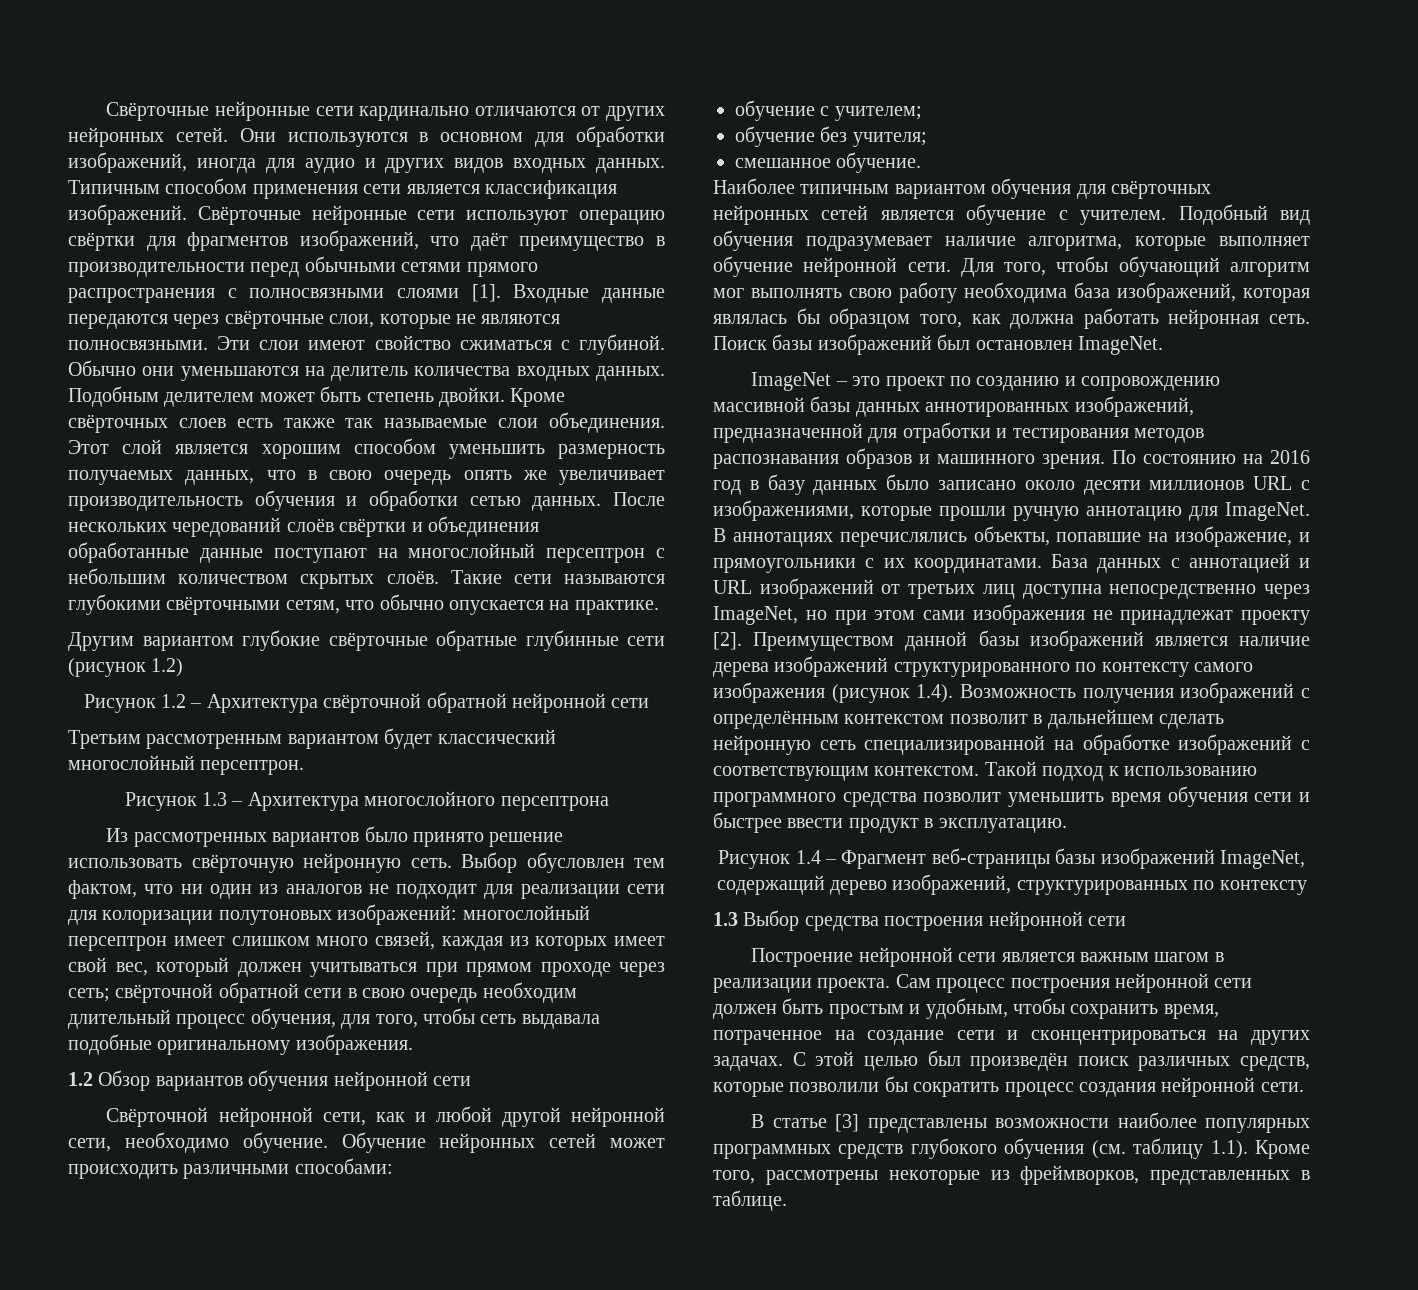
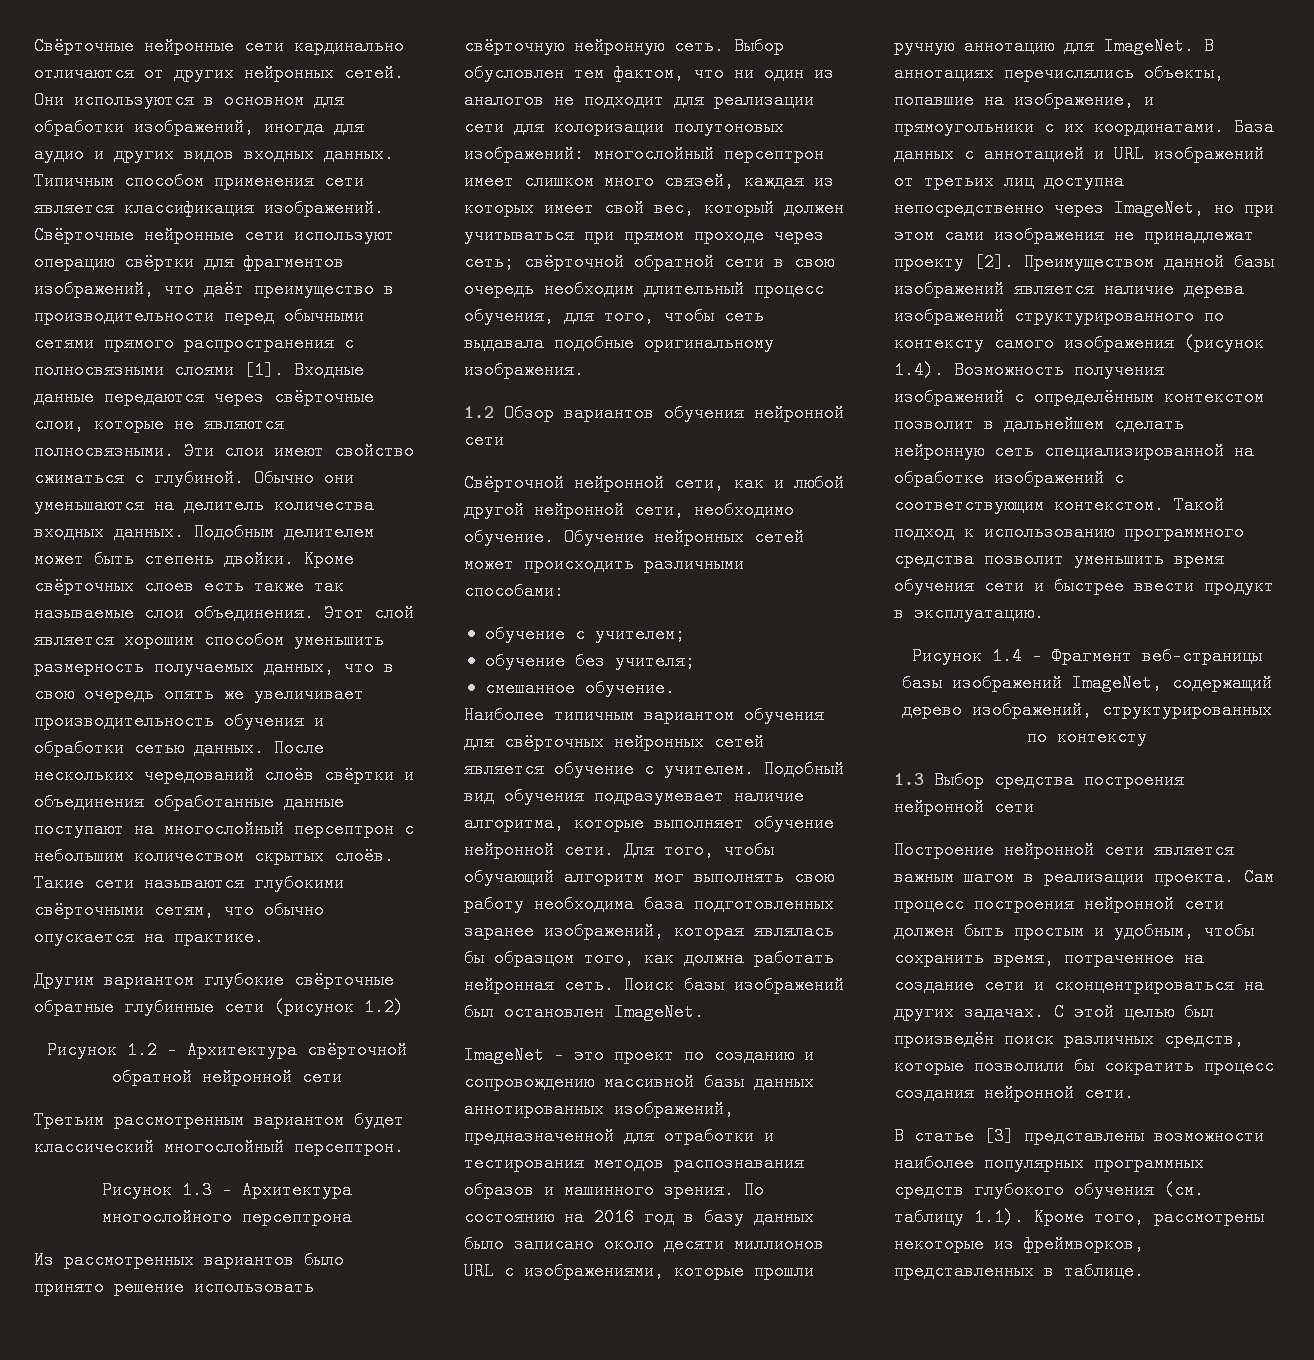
(1110, 290) none -> [694,897,834,913] [464,924,534,940] подготовленных заранее

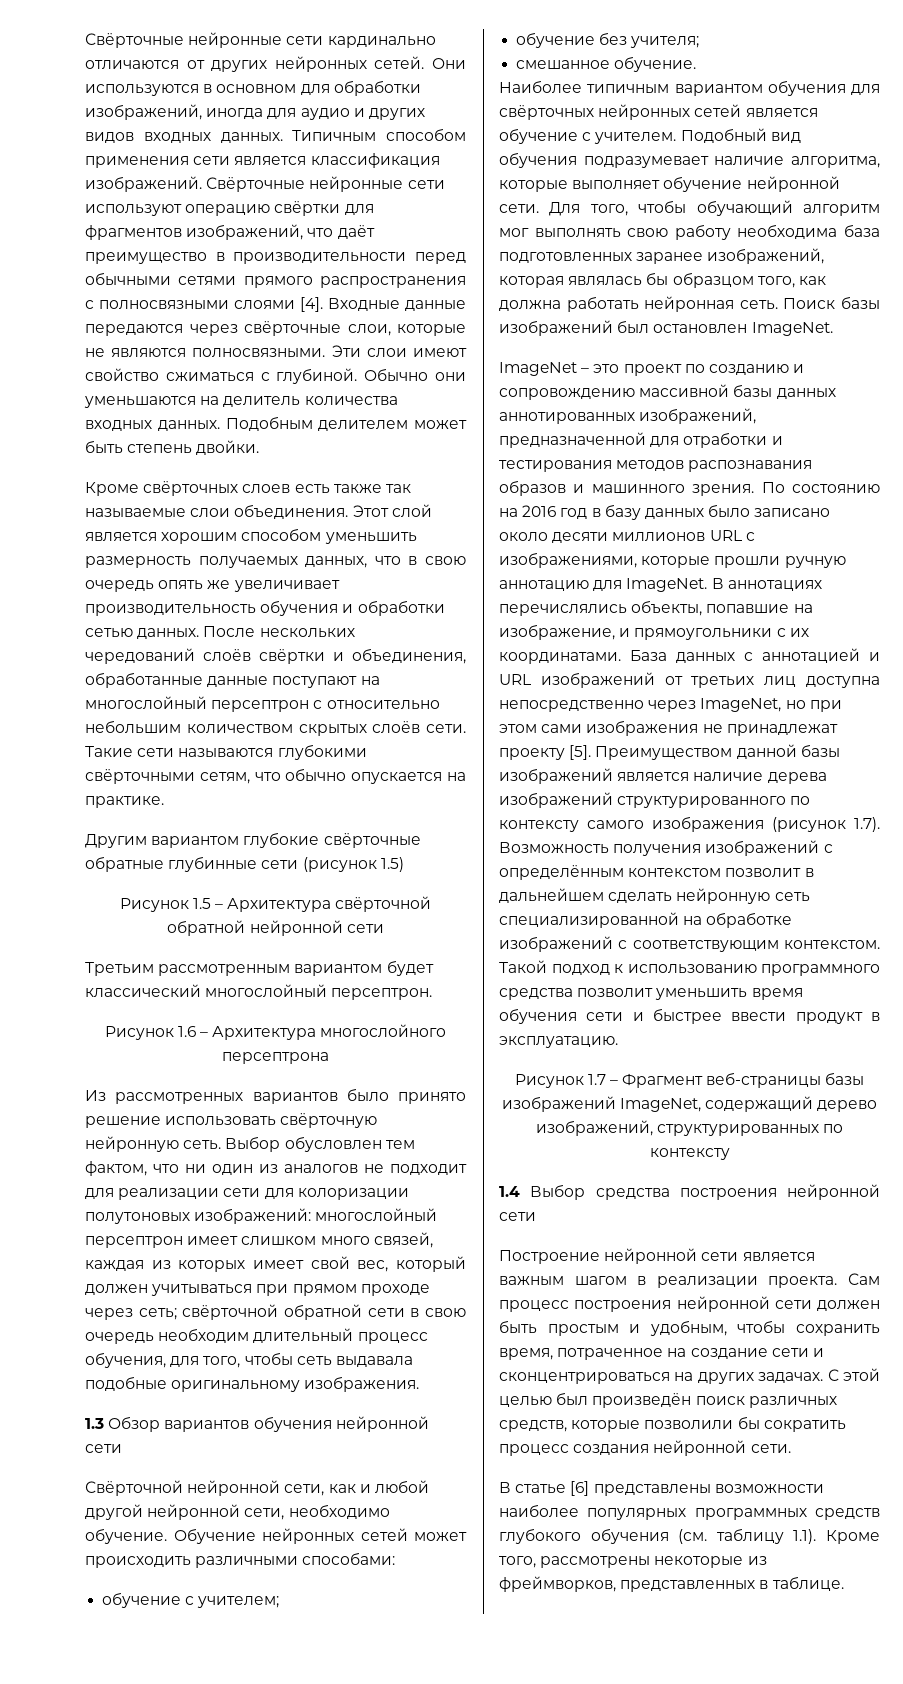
[244,361,284,379] [1]. -> [300,297,323,312] [4].
(294, 559) none -> (260, 447) //
[34,795,144,811] объединения -> [352,648,466,664] объединения,
(414, 830) none -> [326,700,440,710] относительно
[334,847,394,865] слоёв. -> [372,721,466,733] слоёв сети.
[364,998,404,1016] [47,1041,157,1059] 1.2) // Рисунок 1.2 -> [380,857,404,872] [119,898,211,912] 1.5) // Рисунок 1.5
[182,1181,212,1199] 1.3 -> [177,1026,196,1037] 1.6
[464,406,494,418] 1.2 -> [85,1418,104,1429] 1.3
[974,253,1014,271] [2]. -> [569,745,592,760] [5].
[894,361,944,379] 1.4). -> [854,817,880,832] 1.7).
[992,647,1022,665] 1.4 -> [587,1074,606,1085] 1.7
[894,773,924,785] 1.3 -> [499,1186,520,1197] 1.4
[984,1127,1014,1145] [3] -> [570,1481,590,1496] [6]

